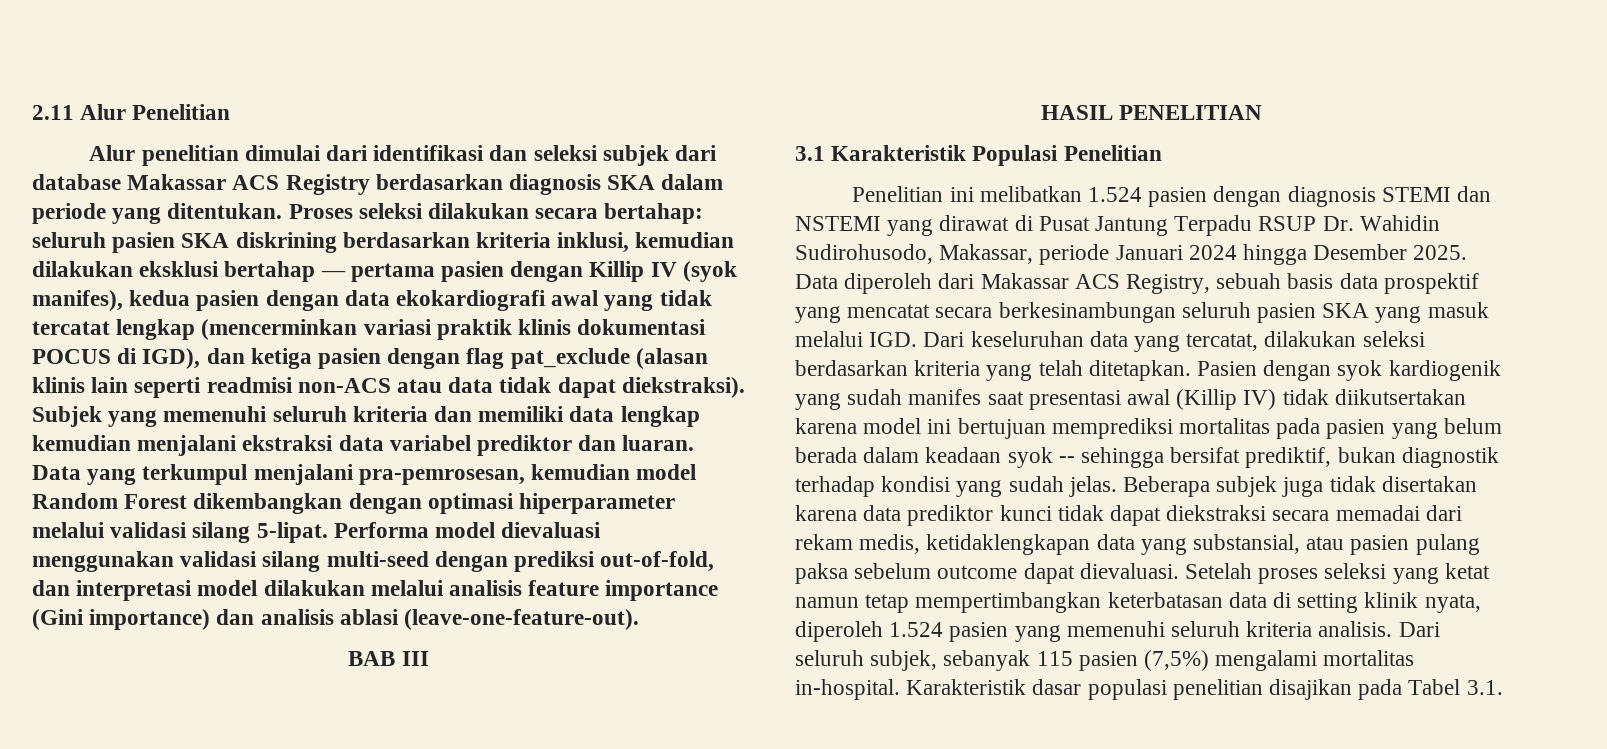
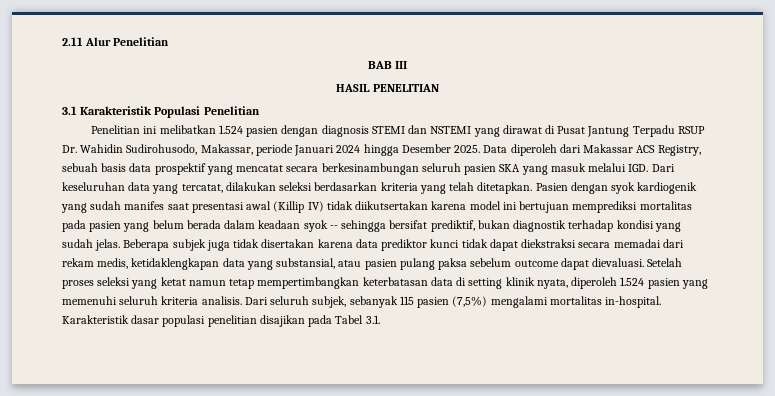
[89,145,718,166] [32,174,724,195] [32,203,704,224] [32,232,735,253] [32,261,737,282] [32,290,712,311] [32,319,707,340] [32,348,708,369] [32,377,745,398] [32,406,700,427] [32,435,695,456] [32,464,697,485] [32,493,676,514] [32,522,602,543] [32,551,715,572] [32,580,719,601] [32,609,640,630] // Alur penelitian dimulai dari identifikasi dan seleksi subjek dari database Makassar ACS Registry berdasarkan diagnosis SKA dalam periode yang ditentukan. Proses seleksi dilakukan secara bertahap: seluruh pasien SKA diskrining berdasarkan kriteria inklusi, kemudian dilakukan eksklusi bertahap — pertama pasien dengan Killip IV (syok manifes), kedua pasien dengan data ekokardiografi awal yang tidak tercatat lengkap (mencerminkan variasi praktik klinis dokumentasi POCUS di IGD), dan ketiga pasien dengan flag pat_exclude (alasan klinis lain seperti readmisi non-ACS atau data tidak dapat diekstraksi). Subjek yang memenuhi seluruh kriteria dan memiliki data lengkap kemudian menjalani ekstraksi data variabel prediktor dan luaran. Data yang terkumpul menjalani pra-pemrosesan, kemudian model Random Forest dikembangkan dengan optimasi hiperparameter melalui validasi silang 5-lipat. Performa model dievaluasi menggunakan validasi silang multi-seed dengan prediksi out-of-fold, dan interpretasi model dilakukan melalui analisis feature importance (Gini importance) dan analisis ablasi (leave-one-feature-out). -> (170, 41) none

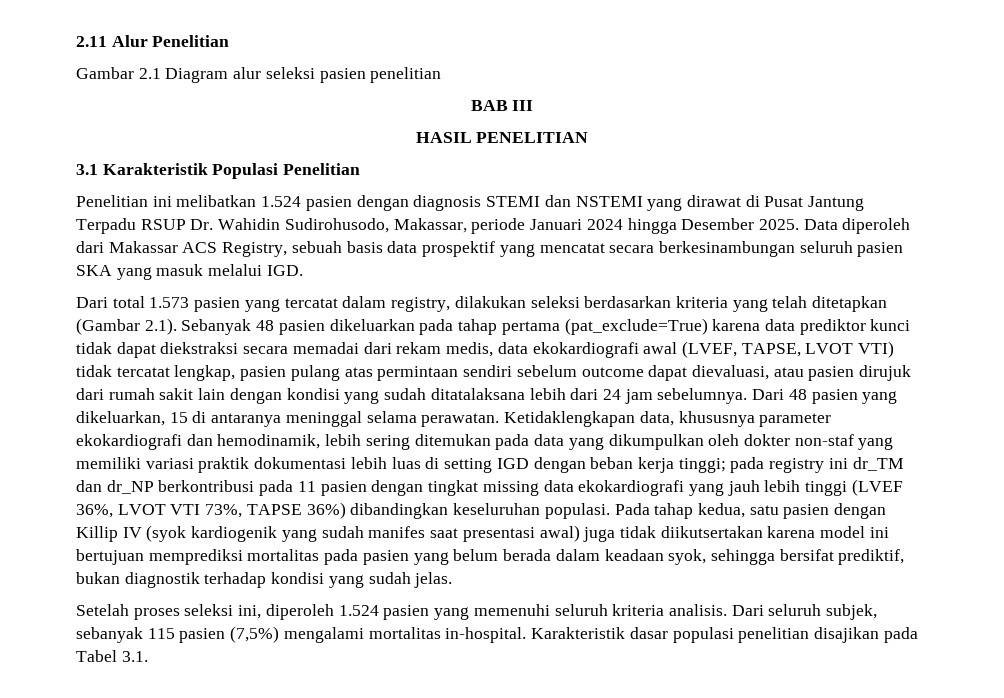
(170, 41) none -> [76,67,442,83] // Gambar 2.1 Diagram alur seleksi pasien penelitian
[651,164,675,172] [62,182,223,194] Dari keseluruhan data yang tercatat, -> [76,296,451,312] // Dari total 1.573 pasien yang tercatat dalam registry,
[477,182,636,194] ditetapkan. Pasien dengan syok -> [812,296,888,312] [76,318,911,335] [76,341,895,358] [76,365,912,381] [76,388,898,404] [76,411,832,427] [76,434,894,450] [76,457,904,473] [76,479,903,496] [76,502,887,519] [76,525,187,542] ditetapkan (Gambar 2.1). Sebanyak 48 pasien dikeluarkan pada tahap pertama (pat_exclude=True) karena data prediktor kunci tidak dapat diekstraksi secara memadai dari rekam medis, data ekokardiografi awal (LVEF, TAPSE, LVOT VTI) tidak tercatat lengkap, pasien pulang atas permintaan sendiri sebelum outcome dapat dievaluasi, atau pasien dirujuk dari rumah sakit lain dengan kondisi yang sudah ditatalaksana lebih dari 24 jam sebelumnya. Dari 48 pasien yang dikeluarkan, 15 di antaranya meninggal selama perawatan. Ketidaklengkapan data, khususnya parameter ekokardiografi dan hemodinamik, lebih sering ditemukan pada data yang dikumpulkan oleh dokter non-staf yang memiliki variasi praktik dokumentasi lebih luas di setting IGD dengan beban kerja tinggi; pada registry ini dr_TM dan dr_NP berkontribusi pada 11 pasien dengan tingkat missing data ekokardiografi yang jauh lebih tinggi (LVEF 36%, LVOT VTI 73%, TAPSE 36%) dibandingkan keseluruhan populasi. Pada tahap kedua, satu pasien dengan Killip IV (syok
[246,201,324,213] awal (Killip IV) -> [539,525,616,542] awal) juga
[303,220,338,232] syok -- -> [668,549,707,565] syok,
[123,239,684,251] [62,258,683,270] [62,277,568,289] Beberapa subjek juga tidak disertakan karena data prediktor kunci tidak dapat diekstraksi secara memadai dari rekam medis, ketidaklengkapan data yang substansial, atau pasien pulang paksa sebelum outcome dapat dievaluasi. Setelah proses seleksi yang ketat namun tetap mempertimbangkan keterbatasan data di setting klinik nyata, -> [76,604,262,620] // Setelah proses seleksi ini,

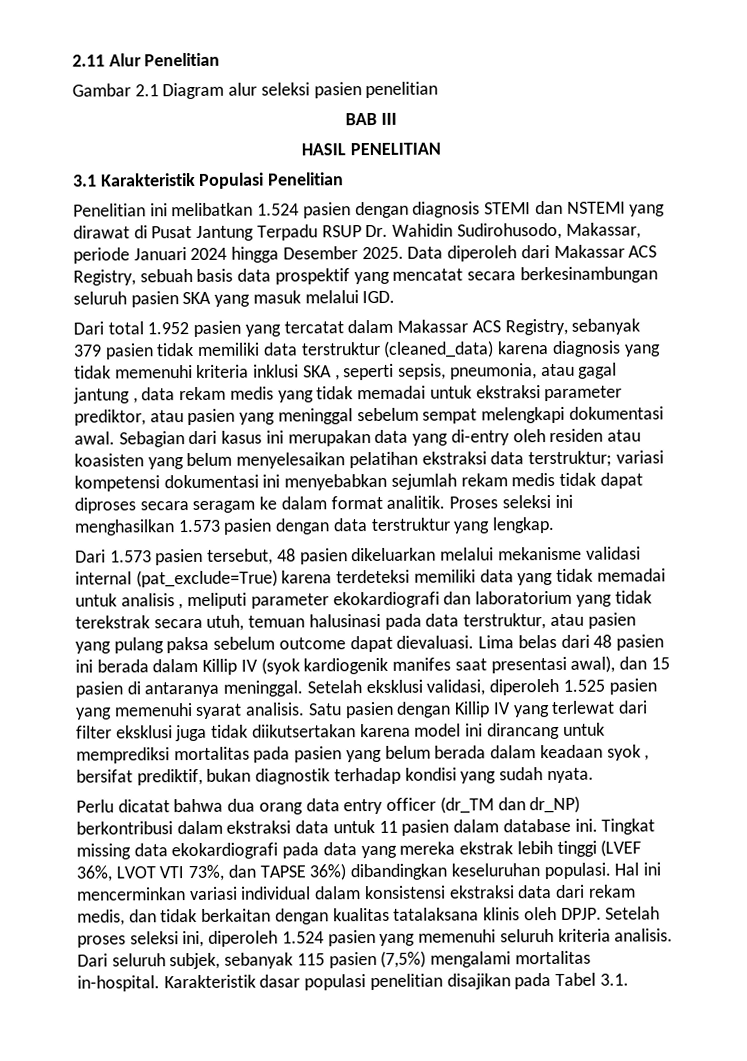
[149,297,190,308] 1.573 -> [147,322,190,335] 1.952
[391,296,888,312] [76,318,911,335] [76,341,895,358] [76,365,912,381] [76,388,898,404] [76,411,832,427] [76,434,894,450] [76,457,904,473] [76,479,903,496] [76,502,887,519] [76,525,580,542] registry, dilakukan seleksi berdasarkan kriteria yang telah ditetapkan (Gambar 2.1). Sebanyak 48 pasien dikeluarkan pada tahap pertama (pat_exclude=True) karena data prediktor kunci tidak dapat diekstraksi secara memadai dari rekam medis, data ekokardiografi awal (LVEF, TAPSE, LVOT VTI) tidak tercatat lengkap, pasien pulang atas permintaan sendiri sebelum outcome dapat dievaluasi, atau pasien dirujuk dari rumah sakit lain dengan kondisi yang sudah ditatalaksana lebih dari 24 jam sebelumnya. Dari 48 pasien yang dikeluarkan, 15 di antaranya meninggal selama perawatan. Ketidaklengkapan data, khususnya parameter ekokardiografi dan hemodinamik, lebih sering ditemukan pada data yang dikumpulkan oleh dokter non-staf yang memiliki variasi praktik dokumentasi lebih luas di setting IGD dengan beban kerja tinggi; pada registry ini dr_TM dan dr_NP berkontribusi pada 11 pasien dengan tingkat missing data ekokardiografi yang jauh lebih tinggi (LVEF 36%, LVOT VTI 73%, TAPSE 36%) dibandingkan keseluruhan populasi. Pada tahap kedua, satu pasien dengan Killip IV (syok kardiogenik yang sudah manifes saat presentasi awal) -> [397,318,641,336] [73,340,661,360] [74,362,618,381] [73,385,623,404] [74,406,664,426] [74,428,641,448] [74,450,664,470] [74,472,643,492] [74,494,573,514] [74,516,556,536] [75,546,641,566] [75,568,666,588] [75,590,652,610] [75,612,636,631] [75,634,664,654] [75,655,670,675] [75,678,657,698] [75,700,648,720] [76,725,173,739] Makassar ACS Registry, sebanyak 379 pasien tidak memiliki data terstruktur (cleaned_data) karena diagnosis yang tidak memenuhi kriteria inklusi SKA , seperti sepsis, pneumonia, atau gagal jantung , data rekam medis yang tidak memadai untuk ekstraksi parameter prediktor, atau pasien yang meninggal sebelum sempat melengkapi dokumentasi awal. Sebagian dari kasus ini merupakan data yang di-entry oleh residen atau koasisten yang belum menyelesaikan pelatihan ekstraksi data terstruktur; variasi kompetensi dokumentasi ini menyebabkan sejumlah rekam medis tidak dapat diproses secara seragam ke dalam format analitik. Proses seleksi ini menghasilkan 1.573 pasien dengan data terstruktur yang lengkap. // Dari 1.573 pasien tersebut, 48 pasien dikeluarkan melalui mekanisme validasi internal (pat_exclude=True) karena terdeteksi memiliki data yang tidak memadai untuk analisis , meliputi parameter ekokardiografi dan laboratorium yang tidak terekstrak secara utuh, temuan halusinasi pada data terstruktur, atau pasien yang pulang paksa sebelum outcome dapat dievaluasi. Lima belas dari 48 pasien ini berada dalam Killip IV (syok kardiogenik manifes saat presentasi awal), dan 15 pasien di antaranya meninggal. Setelah eksklusi validasi, diperoleh 1.525 pasien yang memenuhi syarat analisis. Satu pasien dengan Killip IV yang terlewat dari filter eksklusi
[76,549,144,565] bertujuan -> [486,722,605,740] dirancang untuk
[668,549,775,565] syok, sehingga -> [606,744,650,761] syok ,
[414,572,453,588] jelas. // -> [546,767,594,784] [76,795,581,815] [76,818,656,836] [76,839,642,860] [76,862,661,882] [76,884,636,901] [77,906,602,926] nyata. // Perlu dicatat bahwa dua orang data entry officer (dr_TM dan dr_NP) berkontribusi dalam ekstraksi data untuk 11 pasien dalam database ini. Tingkat missing data ekokardiografi pada data yang mereka ekstrak lebih tinggi (LVEF 36%, LVOT VTI 73%, dan TAPSE 36%) dibandingkan keseluruhan populasi. Hal ini mencerminkan variasi individual dalam konsistensi ekstraksi data dari rekam medis, dan tidak berkaitan dengan kualitas tatalaksana klinis oleh DPJP.

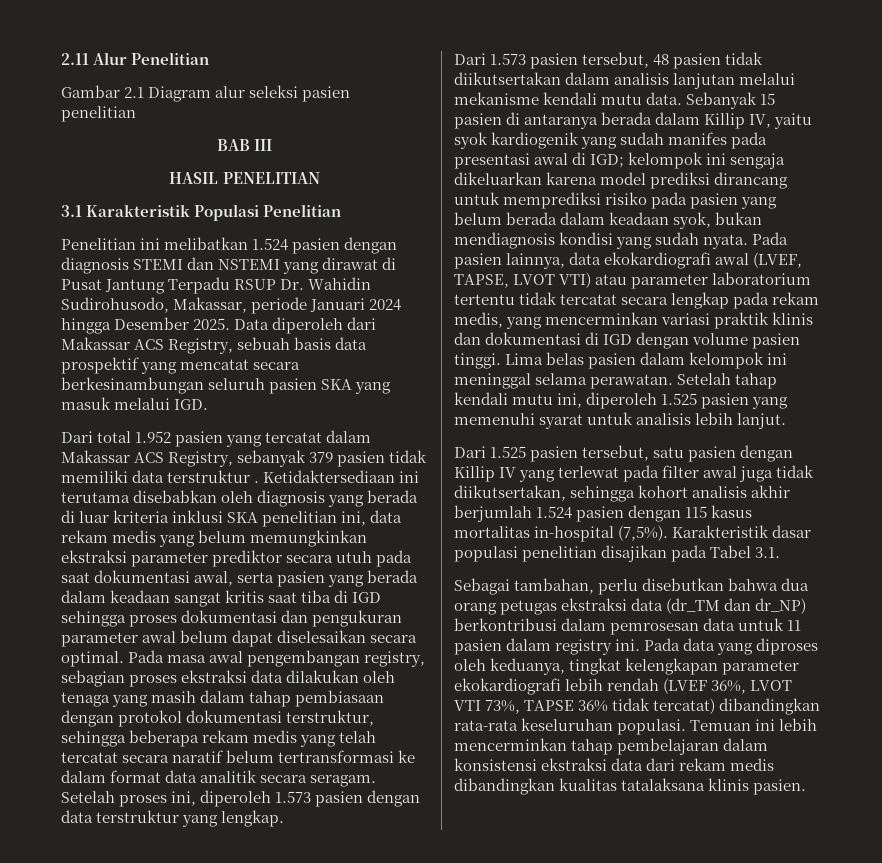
[383,340,661,358] [74,362,618,381] [73,385,623,404] [74,406,664,426] [74,428,641,448] [74,450,664,470] [74,472,643,492] [74,494,573,514] [74,519,175,536] (cleaned_data) karena diagnosis yang tidak memenuhi kriteria inklusi SKA , seperti sepsis, pneumonia, atau gagal jantung , data rekam medis yang tidak memadai untuk ekstraksi parameter prediktor, atau pasien yang meninggal sebelum sempat melengkapi dokumentasi awal. Sebagian dari kasus ini merupakan data yang di-entry oleh residen atau koasisten yang belum menyelesaikan pelatihan ekstraksi data terstruktur; variasi kompetensi dokumentasi ini menyebabkan sejumlah rekam medis tidak dapat diproses secara seragam ke dalam format analitik. Proses seleksi ini menghasilkan -> [254,470,420,483] [61,490,419,507] [61,510,403,527] [61,530,368,547] [61,550,413,567] [61,570,419,587] [61,590,382,607] [61,610,403,627] [61,630,418,647] [61,650,426,667] [61,670,396,687] [61,690,385,707] [61,710,375,727] [61,730,377,747] [61,750,416,763] [61,770,377,787] [61,790,272,807] . Ketidaktersediaan ini terutama disebabkan oleh diagnosis yang berada di luar kriteria inklusi SKA penelitian ini, data rekam medis yang belum memungkinkan ekstraksi parameter prediktor secara utuh pada saat dokumentasi awal, serta pasien yang berada dalam keadaan sangat kritis saat tiba di IGD sehingga proses dokumentasi dan pengukuran parameter awal belum dapat diselesaikan secara optimal. Pada masa awal pengembangan registry, sebagian proses ekstraksi data dilakukan oleh tenaga yang masih dalam tahap pembiasaan dengan protokol dokumentasi terstruktur, sehingga beberapa rekam medis yang telah tercatat secara naratif belum tertransformasi ke dalam format data analitik secara seragam. Setelah proses ini, diperoleh
[351,546,641,562] [75,568,666,588] [75,590,652,610] [75,612,636,631] [75,634,664,654] [75,655,670,675] [75,678,657,698] [75,700,648,720] [76,724,356,742] dikeluarkan melalui mekanisme validasi internal (pat_exclude=True) karena terdeteksi memiliki data yang tidak memadai untuk analisis , meliputi parameter ekokardiografi dan laboratorium yang tidak terekstrak secara utuh, temuan halusinasi pada data terstruktur, atau pasien yang pulang paksa sebelum outcome dapat dievaluasi. Lima belas dari 48 pasien ini berada dalam Killip IV (syok kardiogenik manifes saat presentasi awal), dan 15 pasien di antaranya meninggal. Setelah eksklusi validasi, diperoleh 1.525 pasien yang memenuhi syarat analisis. Satu pasien dengan Killip IV yang terlewat dari filter eksklusi juga tidak diikutsertakan -> [725,52,764,65] [454,72,796,89] [454,92,776,109] [454,112,813,129] [454,132,768,149] [454,152,786,169] [454,172,542,185] tidak diikutsertakan dalam analisis lanjutan melalui mekanisme kendali mutu data. Sebanyak 15 pasien di antaranya berada dalam Killip IV, yaitu syok kardiogenik yang sudah manifes pada presentasi awal di IGD; kelompok ini sengaja dikeluarkan
[465,723,484,737] ini -> [650,172,711,189] prediksi
[173,746,250,761] mortalitas -> [605,192,648,205] risiko
[606,744,650,761] [76,767,594,786] [76,795,581,815] [76,818,656,836] [76,839,642,860] [76,862,661,882] [76,884,636,901] [77,906,661,926] [77,928,674,948] [77,950,591,970] [77,975,160,992] syok , bersifat prediktif, bukan diagnostik terhadap kondisi yang sudah nyata. // Perlu dicatat bahwa dua orang data entry officer (dr_TM dan dr_NP) berkontribusi dalam ekstraksi data untuk 11 pasien dalam database ini. Tingkat missing data ekokardiografi pada data yang mereka ekstrak lebih tinggi (LVEF 36%, LVOT VTI 73%, dan TAPSE 36%) dibandingkan keseluruhan populasi. Hal ini mencerminkan variasi individual dalam konsistensi ekstraksi data dari rekam medis, dan tidak berkaitan dengan kualitas tatalaksana klinis oleh DPJP. Setelah proses seleksi ini, diperoleh 1.524 pasien yang memenuhi seluruh kriteria analisis. Dari seluruh subjek, sebanyak 115 pasien (7,5%) mengalami mortalitas in-hospital. -> [673,212,763,229] [454,232,789,249] [454,252,803,269] [454,272,812,289] [454,292,820,309] [454,312,814,329] [454,332,801,349] [454,352,788,369] [454,373,778,389] [454,392,789,409] [454,412,787,429] [454,445,794,462] [454,465,815,482] [454,485,791,502] [454,505,753,522] [454,525,669,542] syok, bukan mendiagnosis kondisi yang sudah nyata. Pada pasien lainnya, data ekokardiografi awal (LVEF, TAPSE, LVOT VTI) atau parameter laboratorium tertentu tidak tercatat secara lengkap pada rekam medis, yang mencerminkan variasi praktik klinis dan dokumentasi di IGD dengan volume pasien tinggi. Lima belas pasien dalam kelompok ini meninggal selama perawatan. Setelah tahap kendali mutu ini, diperoleh 1.525 pasien yang memenuhi syarat untuk analisis lebih lanjut. // Dari 1.525 pasien tersebut, satu pasien dengan Killip IV yang terlewat pada filter awal juga tidak diikutsertakan, sehingga kohort analisis akhir berjumlah 1.524 pasien dengan 115 kasus mortalitas in-hospital (7,5%).
(629, 979) none -> [454,578,810,595] [454,598,807,615] [454,618,802,635] [454,638,819,655] [454,658,800,675] [454,678,793,695] [454,698,821,715] [454,718,818,735] [454,738,769,755] [454,758,775,771] [454,778,807,795] // Sebagai tambahan, perlu disebutkan bahwa dua orang petugas ekstraksi data (dr_TM dan dr_NP) berkontribusi dalam pemrosesan data untuk 11 pasien dalam registry ini. Pada data yang diproses oleh keduanya, tingkat kelengkapan parameter ekokardiografi lebih rendah (LVEF 36%, LVOT VTI 73%, TAPSE 36% tidak tercatat) dibandingkan rata-rata keseluruhan populasi. Temuan ini lebih mencerminkan tahap pembelajaran dalam konsistensi ekstraksi data dari rekam medis dibandingkan kualitas tatalaksana klinis pasien.

